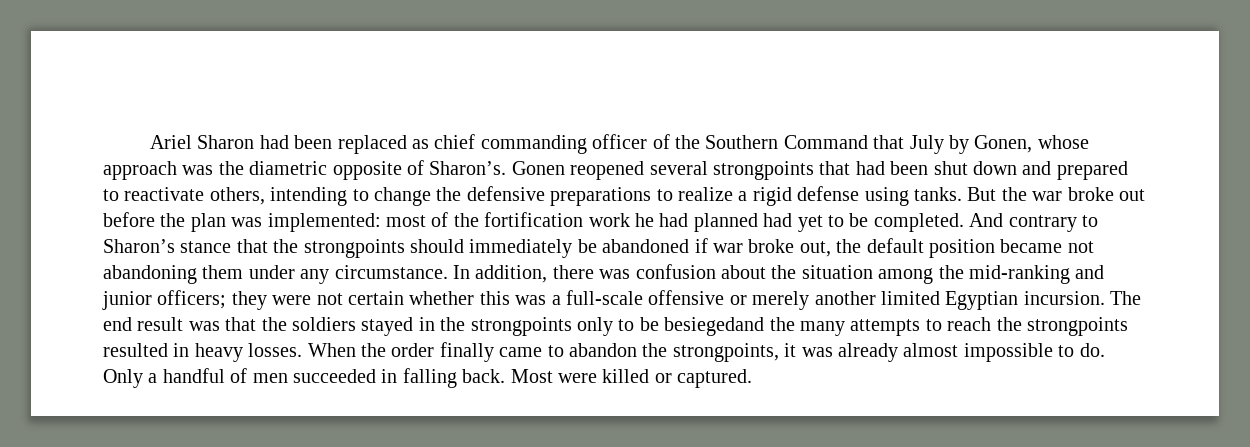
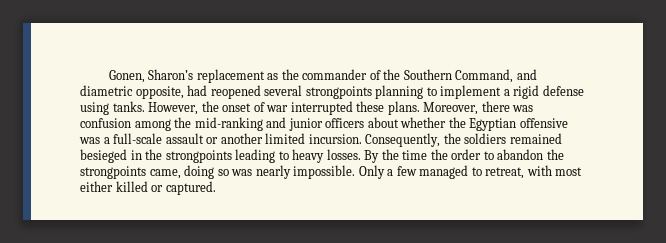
[150,134,1089,154] [103,160,1128,180] [103,186,733,206] Ariel Sharon had been replaced as chief commanding officer of the Southern Command that July by Gonen, whose approach was the diametric opposite of Sharon’s. Gonen reopened several strongpoints that had been shut down and prepared to reactivate others, intending to change the defensive preparations to realize -> [108,69,537,83] [80,85,502,99] Gonen, Sharon’s replacement as the commander of the Southern Command, and diametric opposite, had reopened several strongpoints planning to implement
[967,187,1145,201] [103,212,1098,232] [103,238,1094,258] [103,264,873,284] But the war broke out before the plan was implemented: most of the fortification work he had planned had yet to be completed. And contrary to Sharon’s stance that the strongpoints should immediately be abandoned if war broke out, the default position became not abandoning them under any circumstance. In addition, there was confusion about the situation -> [148,101,534,115] [80,118,131,128] However, the onset of war interrupted these plans. Moreover, there was confusion
[157,290,1142,310] [103,317,1128,336] [103,342,1105,362] [103,368,597,388] officers; they were not certain whether this was a full-scale offensive or merely another limited Egyptian incursion. The end result was that the soldiers stayed in the strongpoints only to be besiegedand the many attempts to reach the strongpoints resulted in heavy losses. When the order finally came to abandon the strongpoints, it was already almost impossible to do. Only a handful of men succeeded in falling back. Most were -> [325,117,568,131] [79,133,562,147] [80,149,564,163] [80,165,583,179] [80,181,113,192] officers about whether the Egyptian offensive was a full-scale assault or another limited incursion. Consequently, the soldiers remained besieged in the strongpoints leading to heavy losses. By the time the order to abandon the strongpoints came, doing so was nearly impossible. Only a few managed to retreat, with most either

